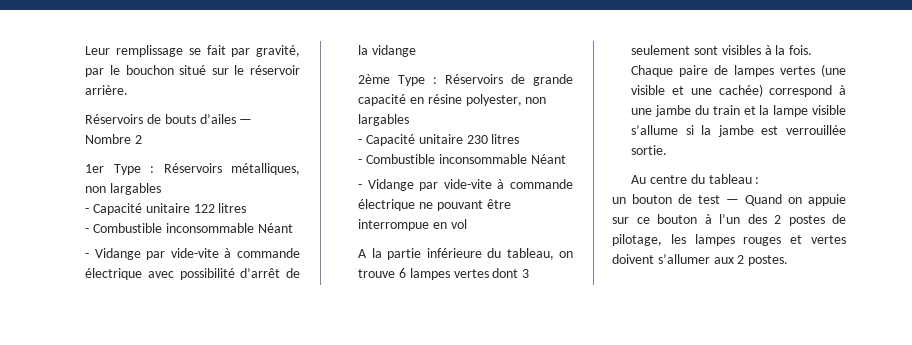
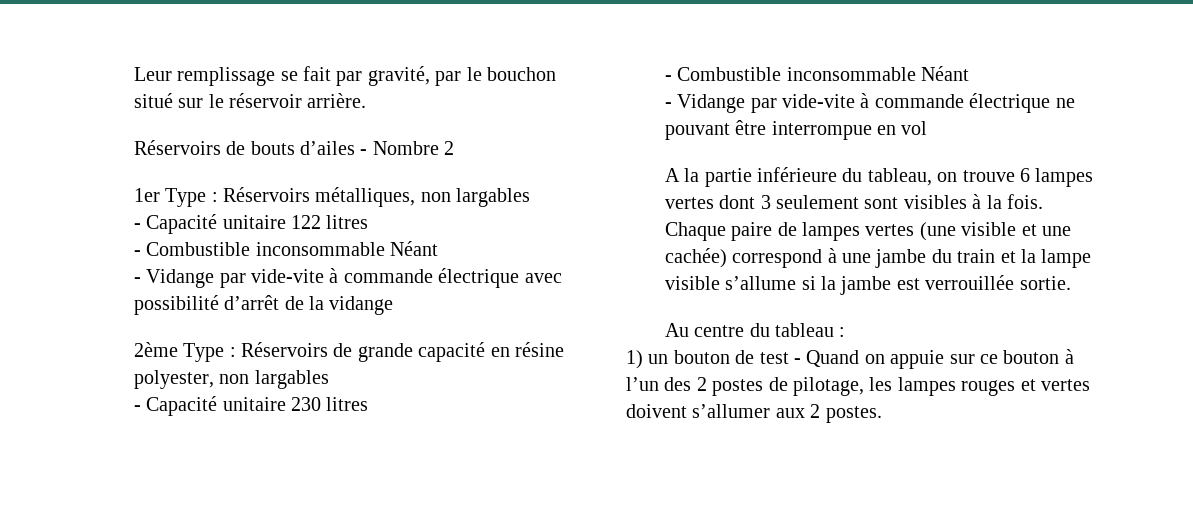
[239,119,253,124] — -> [360,149,368,155] -
(760, 180) none -> [626,350,643,369] 1)
[726,199,739,204] — -> [794,358,801,364] -

